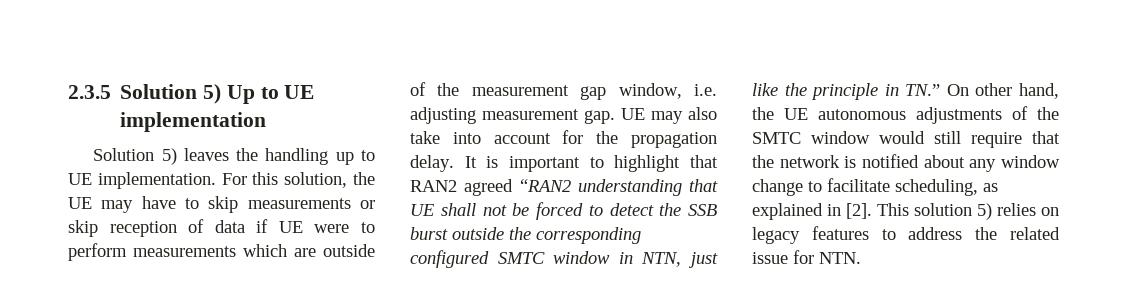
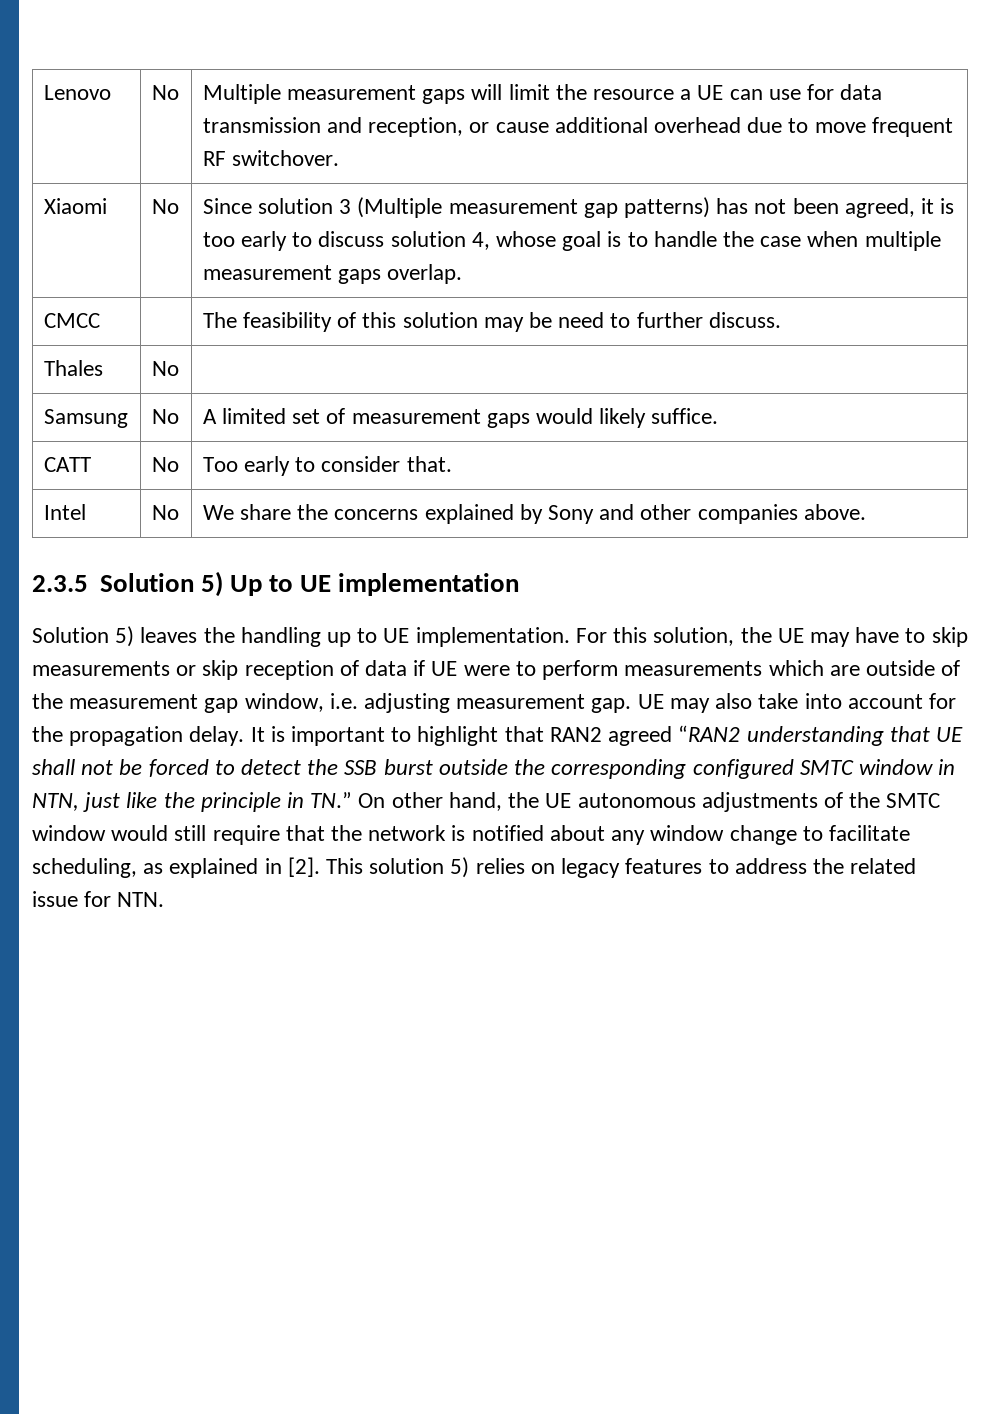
(68, 92) none -> [43,85,111,100] [151,85,179,100] [202,84,883,104] [202,117,953,137] [202,150,339,166] [43,198,107,214] [151,199,179,214] [202,197,955,218] [202,231,941,251] [202,264,463,284] [43,313,100,328] [202,312,781,332] [43,360,103,376] [151,361,179,376] [43,409,128,428] [151,409,179,424] [202,408,719,428] [43,457,91,472] [151,457,179,472] [202,456,452,476] [43,504,86,520] [151,505,179,520] [202,504,866,524] Lenovo | No | Multiple measurement gaps will limit the resource a UE can use for data transmission and reception, or cause additional overhead due to move frequent RF switchover. // Xiaomi | No | Since solution 3 (Multiple measurement gap patterns) has not been agreed, it is too early to discuss solution 4, whose goal is to handle the case when multiple measurement gaps overlap. // CMCC | | The feasibility of this solution may be need to further discuss. // Thales | No | // Samsung | No | A limited set of measurement gaps would likely suffice. // CATT | No | Too early to consider that. // Intel | No | We share the concerns explained by Sony and other companies above. //

